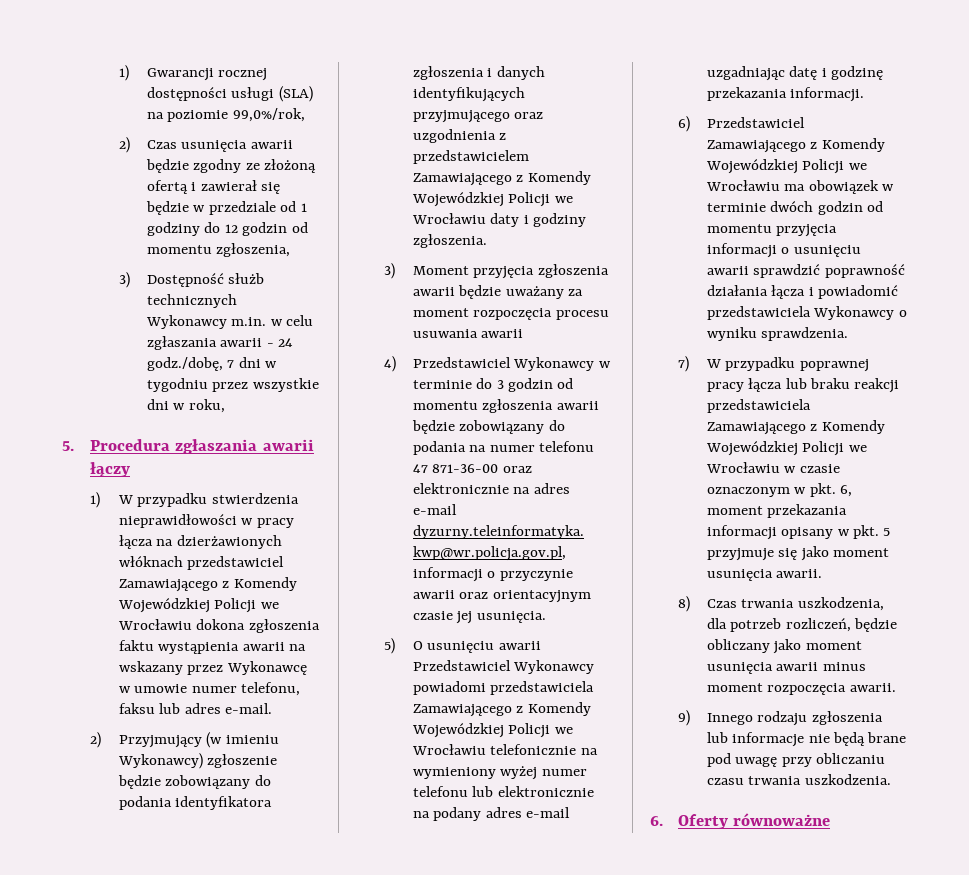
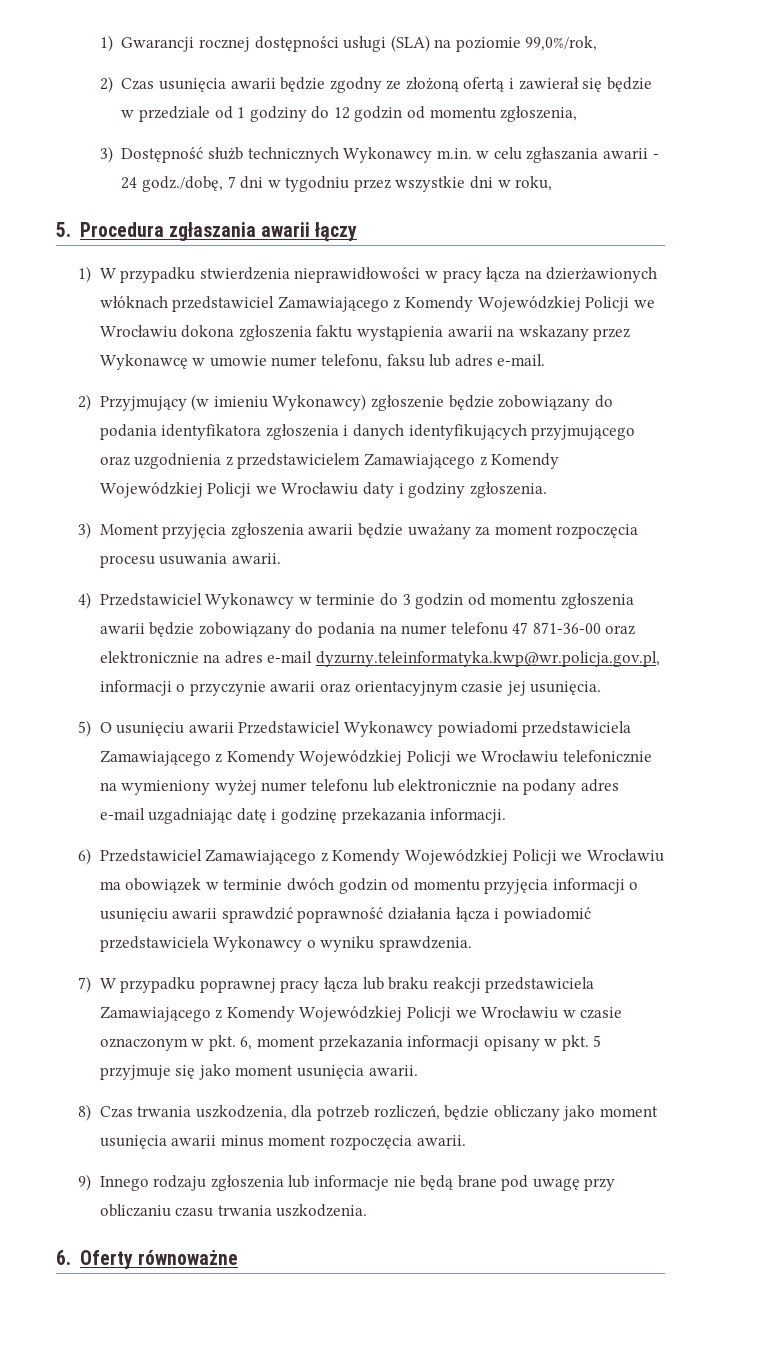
[481,329,524,338] awarii -> [231,553,281,564] awarii.

